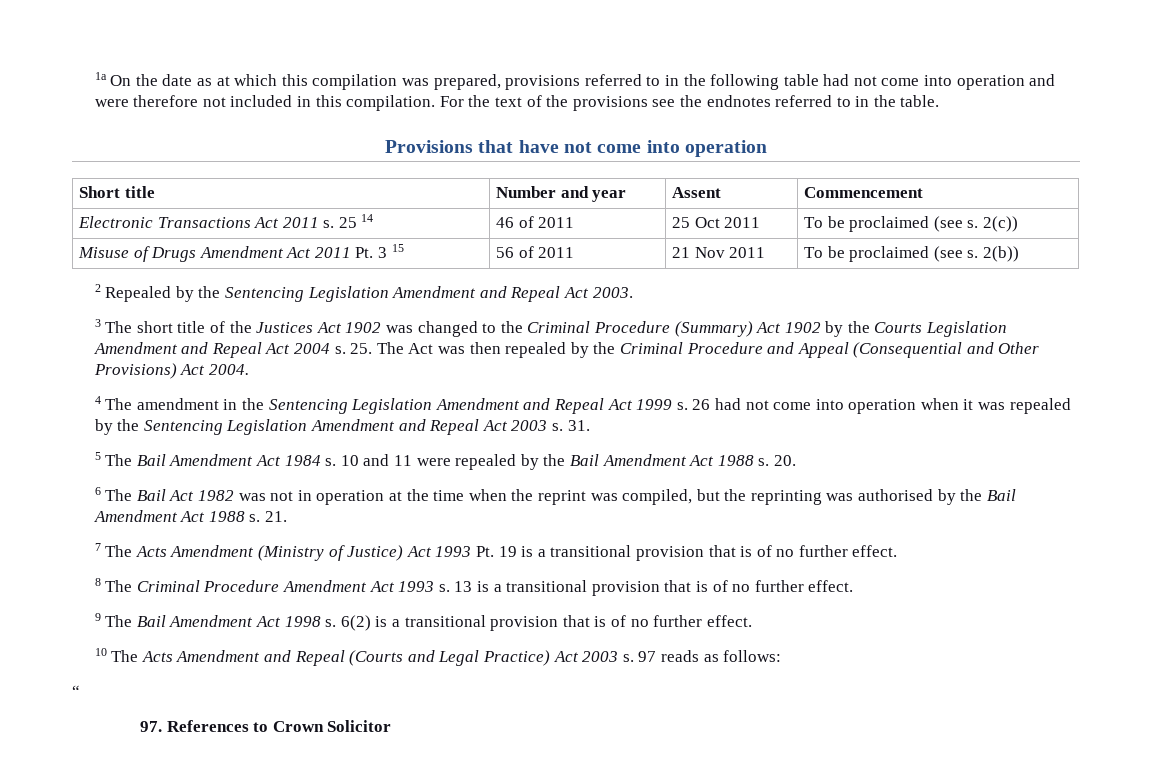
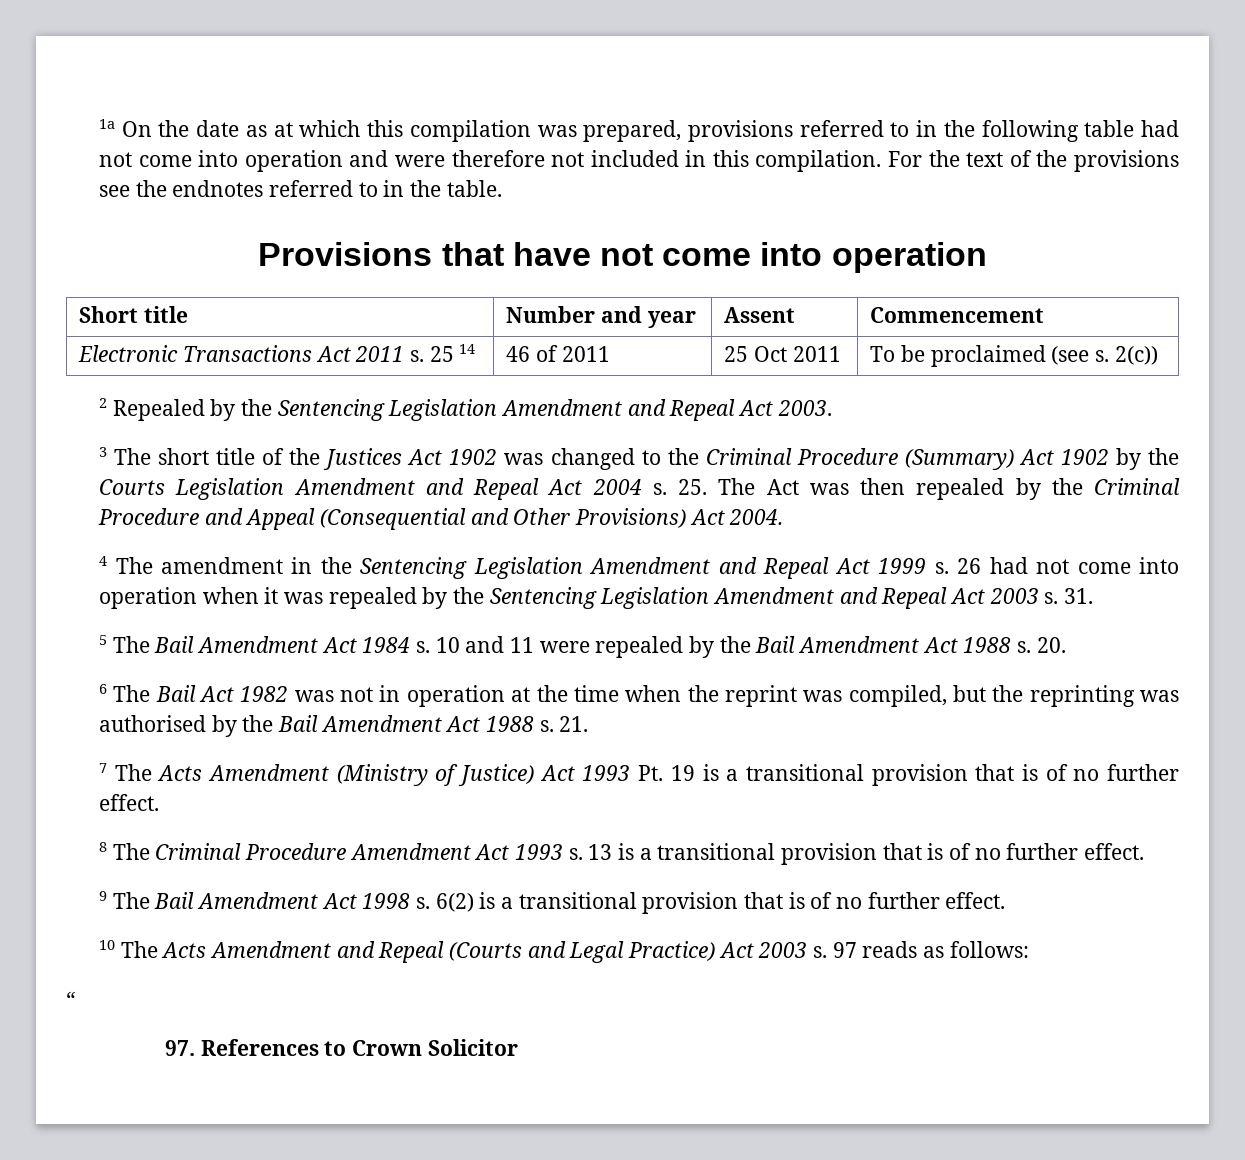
[77,244,404,262] [495,246,575,258] [671,247,766,258] [803,246,1019,262] // Misuse of Drugs Amendment Act 2011 Pt. 3 15 | 56 of 2011 | 21 Nov 2011 | To be proclaimed (see s. 2(b)) -> (1158, 355) none

